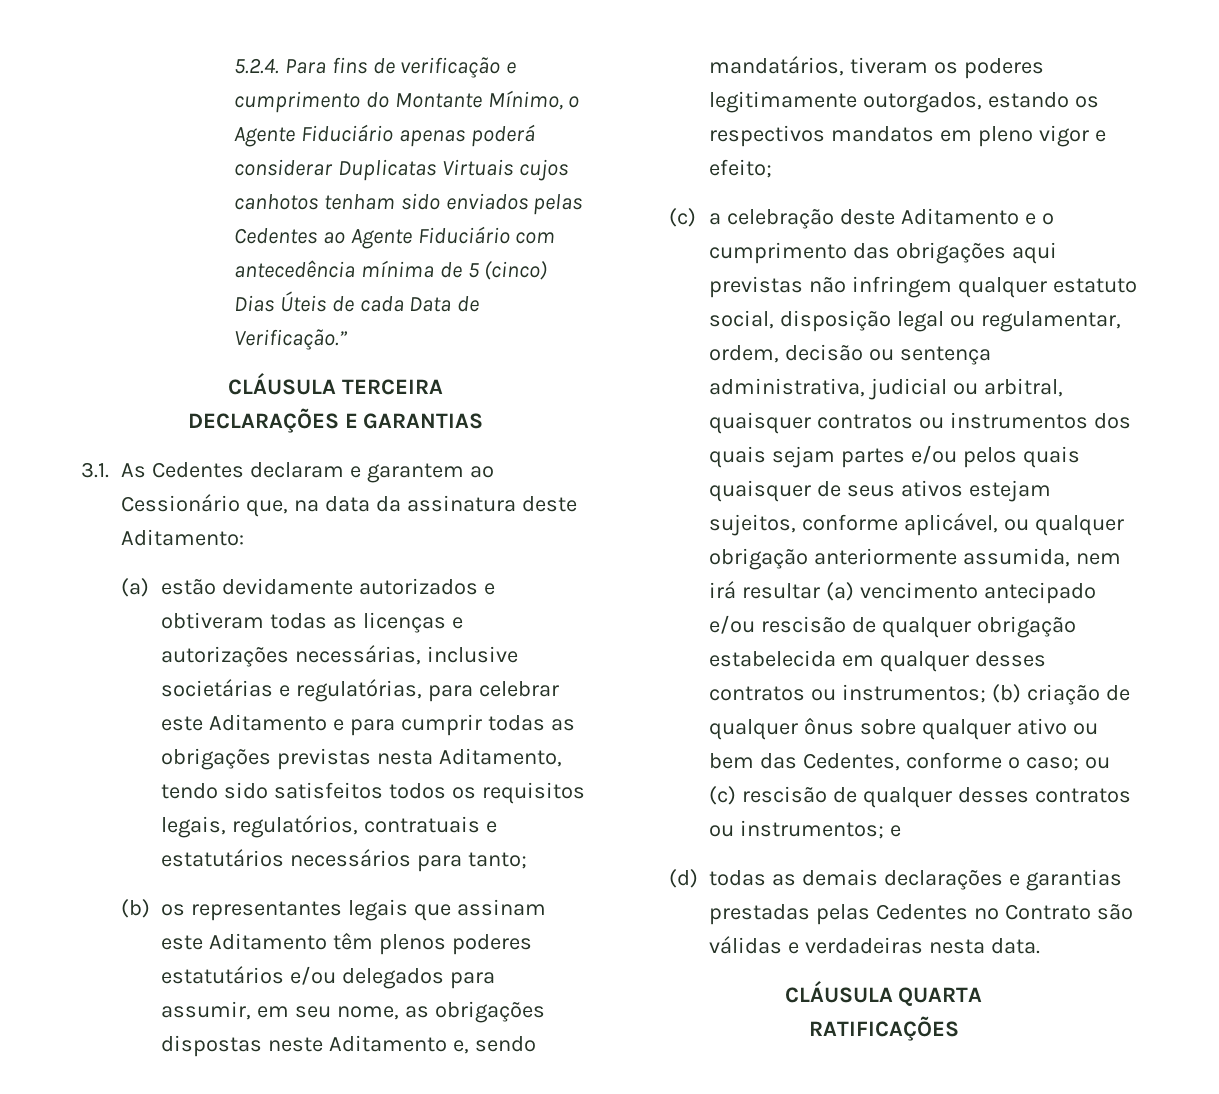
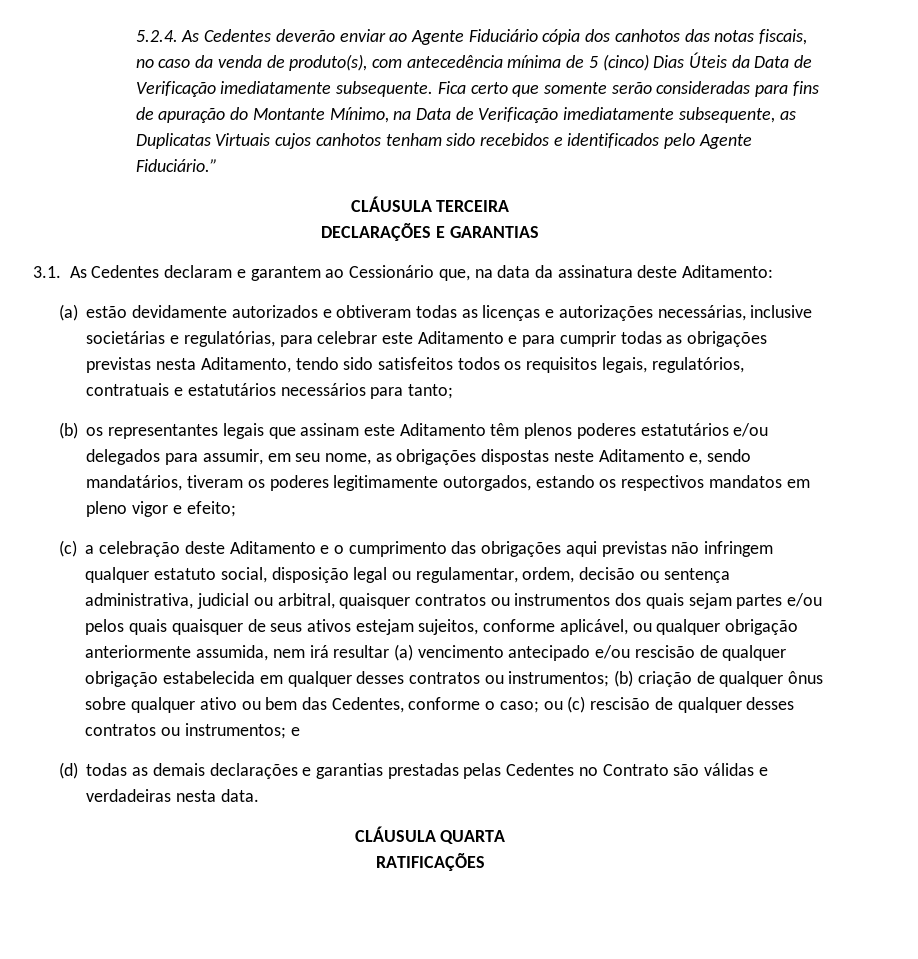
[284,57,517,79] [233,90,580,113] [233,124,535,147] [233,159,568,181] [233,193,583,215] [233,226,510,249] Para fins de verificação e cumprimento do Montante Mínimo, o Agente Fiduciário apenas poderá considerar Duplicatas Virtuais cujos canhotos tenham sido enviados pelas Cedentes ao Agente Fiduciário -> [181,29,808,45] [135,54,368,71] As Cedentes deverão enviar ao Agente Fiduciário cópia dos canhotos das notas fiscais, no caso da venda de produto(s),
[331,296,480,312] [233,329,348,351] de cada Data de Verificação.” -> [731,55,813,68] [135,81,819,97] [135,107,796,123] [135,133,752,149] [135,159,218,172] da Data de Verificação imediatamente subsequente. Fica certo que somente serão consideradas para fins de apuração do Montante Mínimo, na Data de Verificação imediatamente subsequente, as Duplicatas Virtuais cujos canhotos tenham sido recebidos e identificados pelo Agente Fiduciário.”

